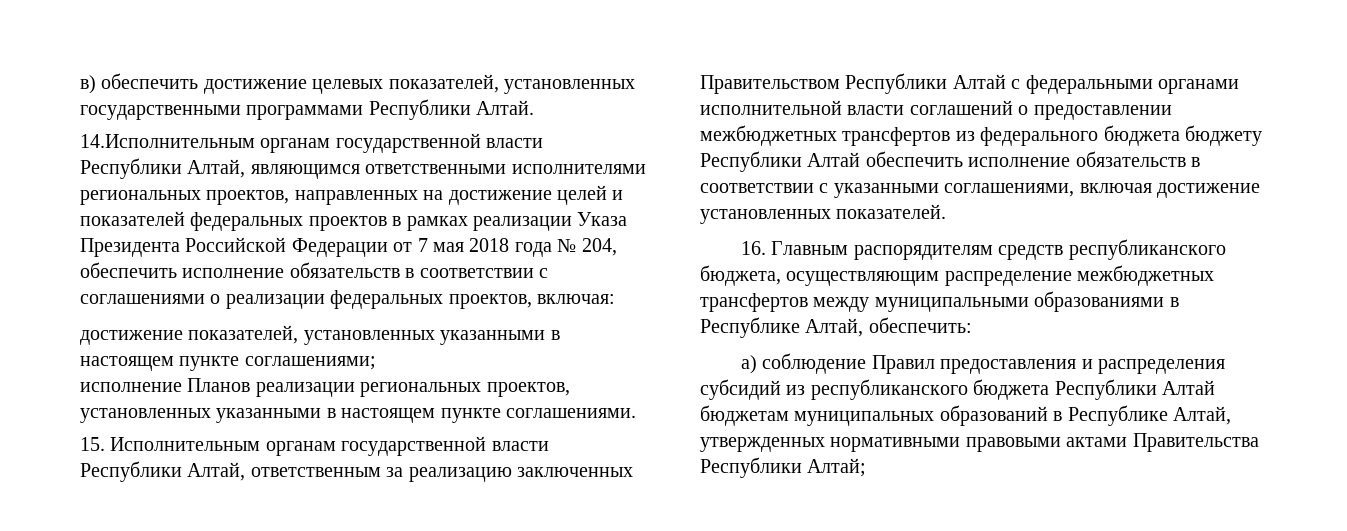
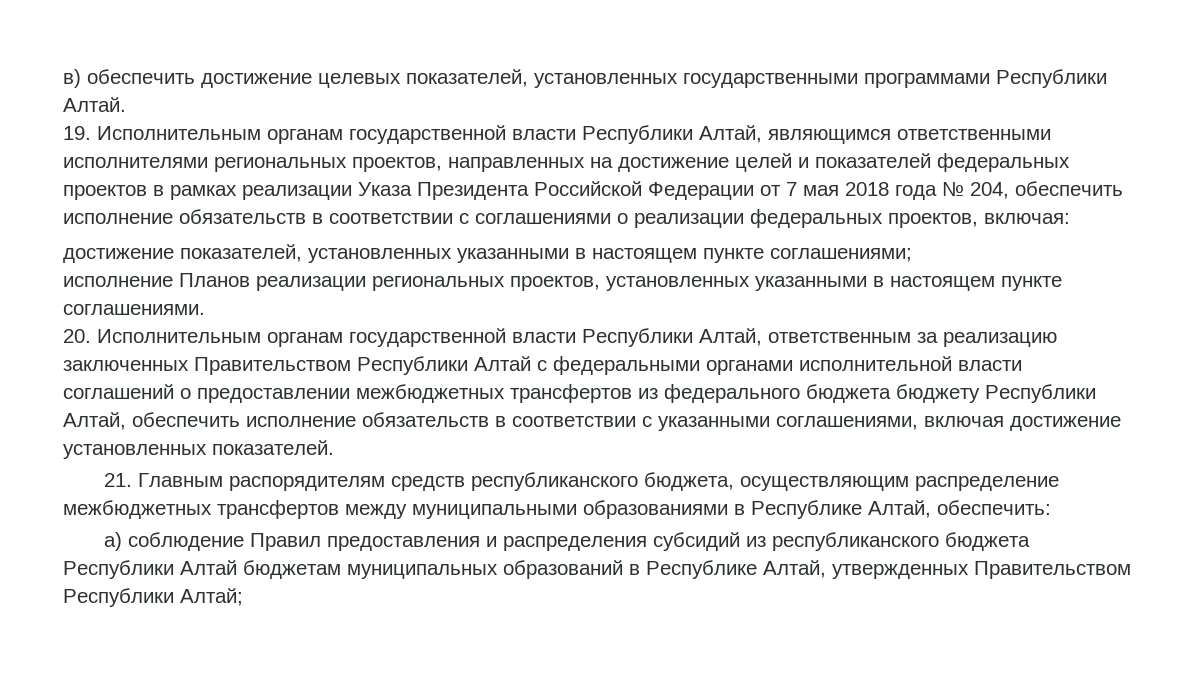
[80,134,255,148] 14.Исполнительным -> [63,126,261,140] 19. Исполнительным
[80,437,105,451] 15. -> [63,329,91,343] 20.
[807,152,861,167] Алтай -> [63,412,126,430] Алтай,
[741,241,767,255] 16. -> [104,473,133,487] 21.
[830,433,1259,452] нормативными правовыми актами Правительства -> [974,561,1131,579] Правительством

